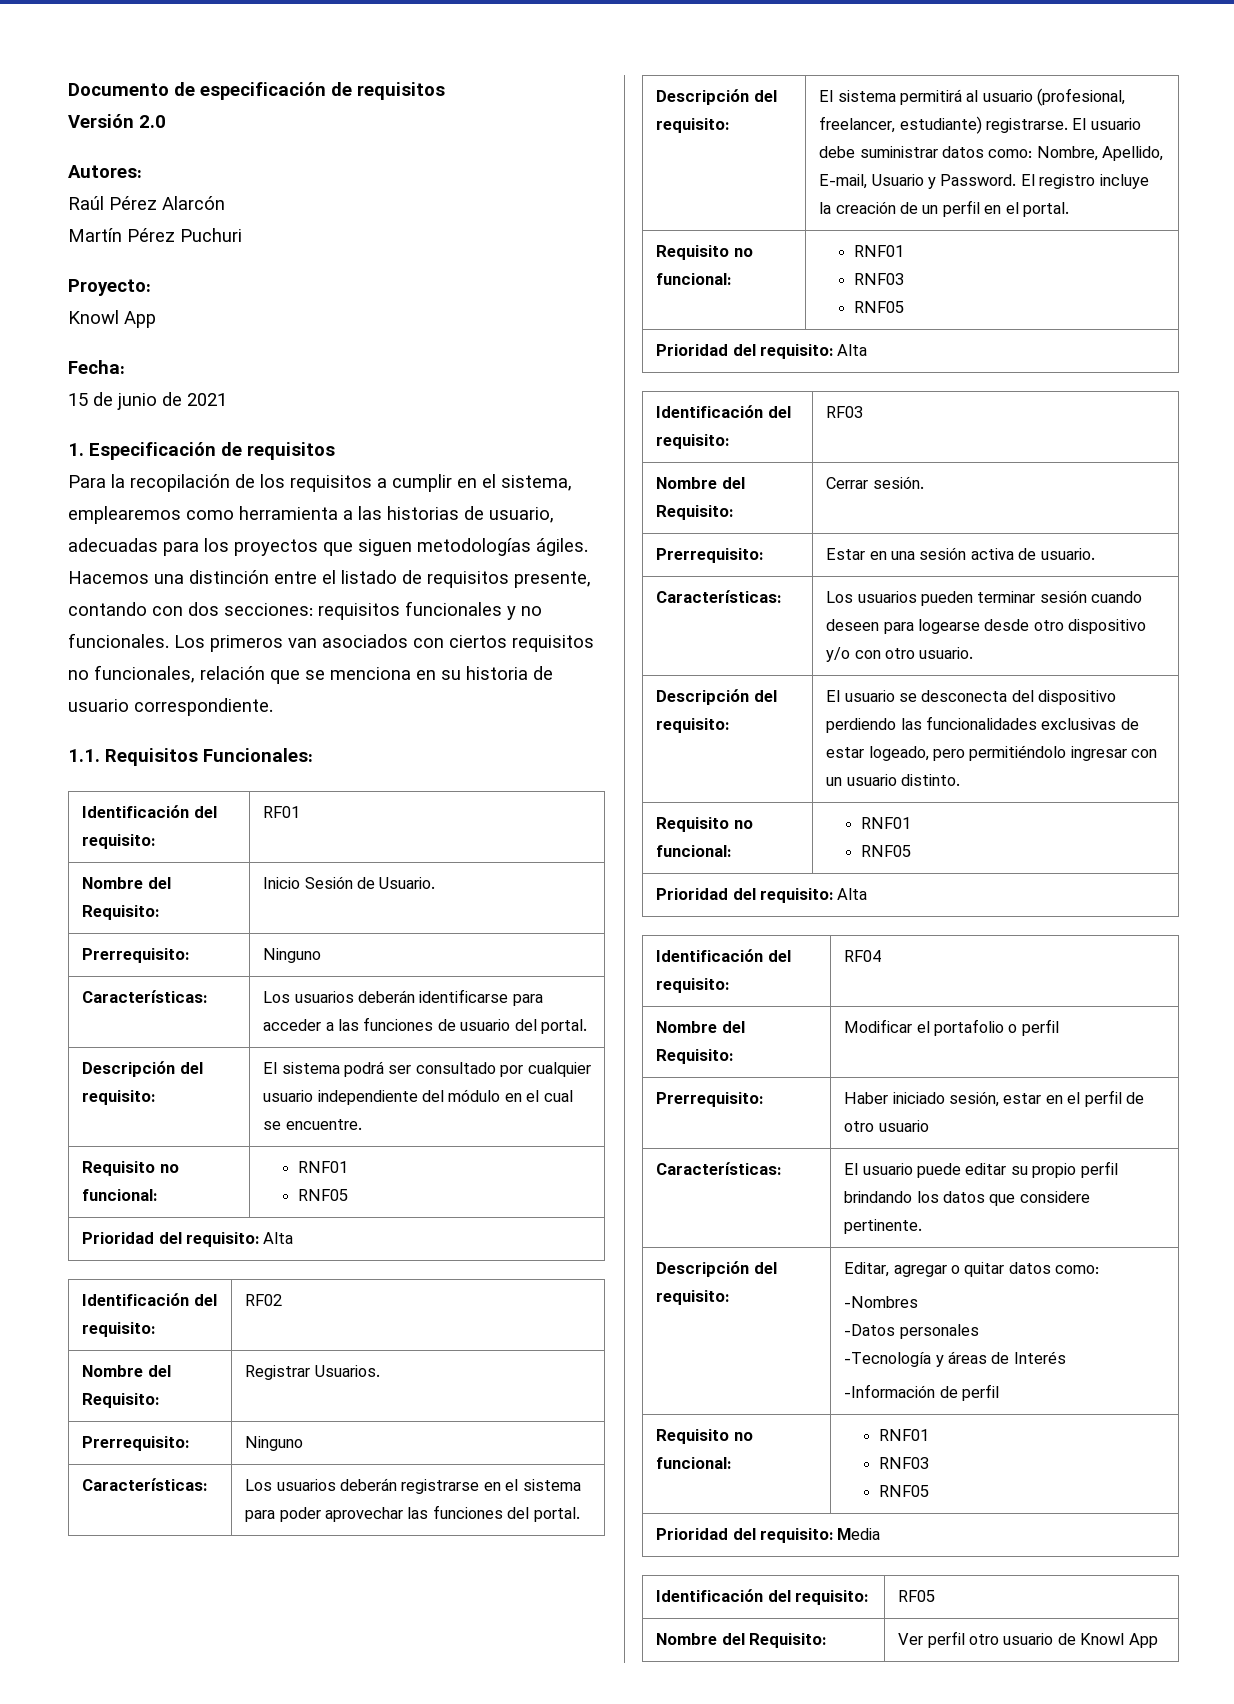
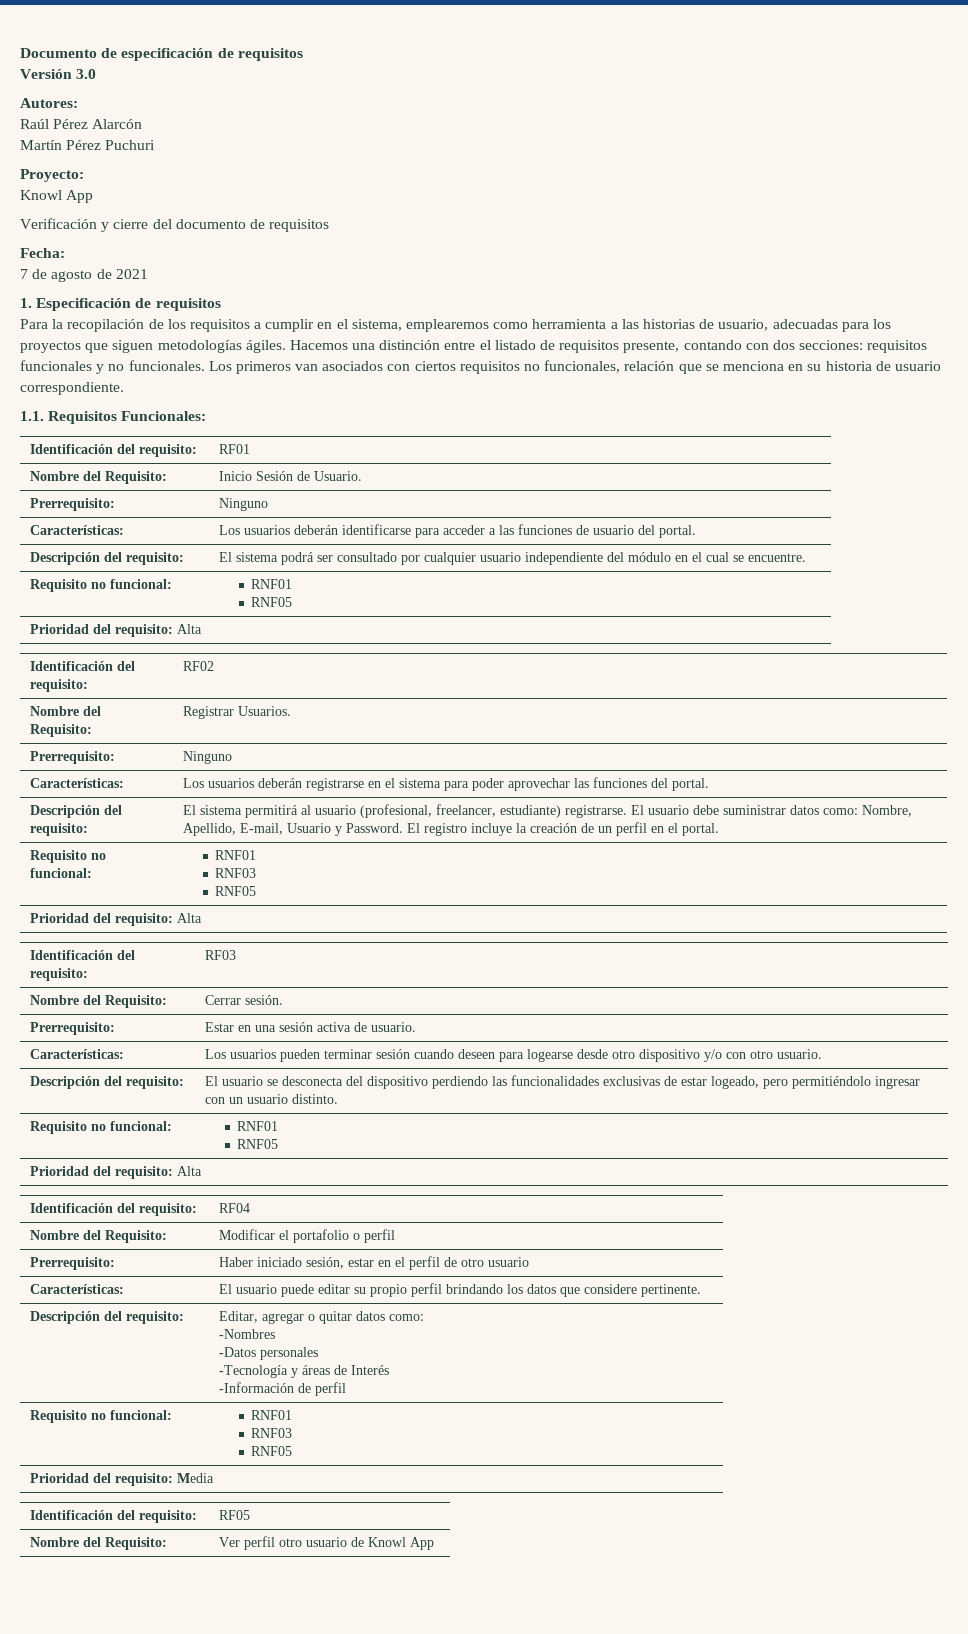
[139,115,166,128] 2.0 -> [76,69,97,79] 3.0
[68,360,125,374] [68,392,157,410] Fecha: // 15 de junio -> [20,218,330,232] [20,248,65,258] [20,269,93,282] Verificación y cierre del documento de requisitos // Fecha: // 7 de agosto

